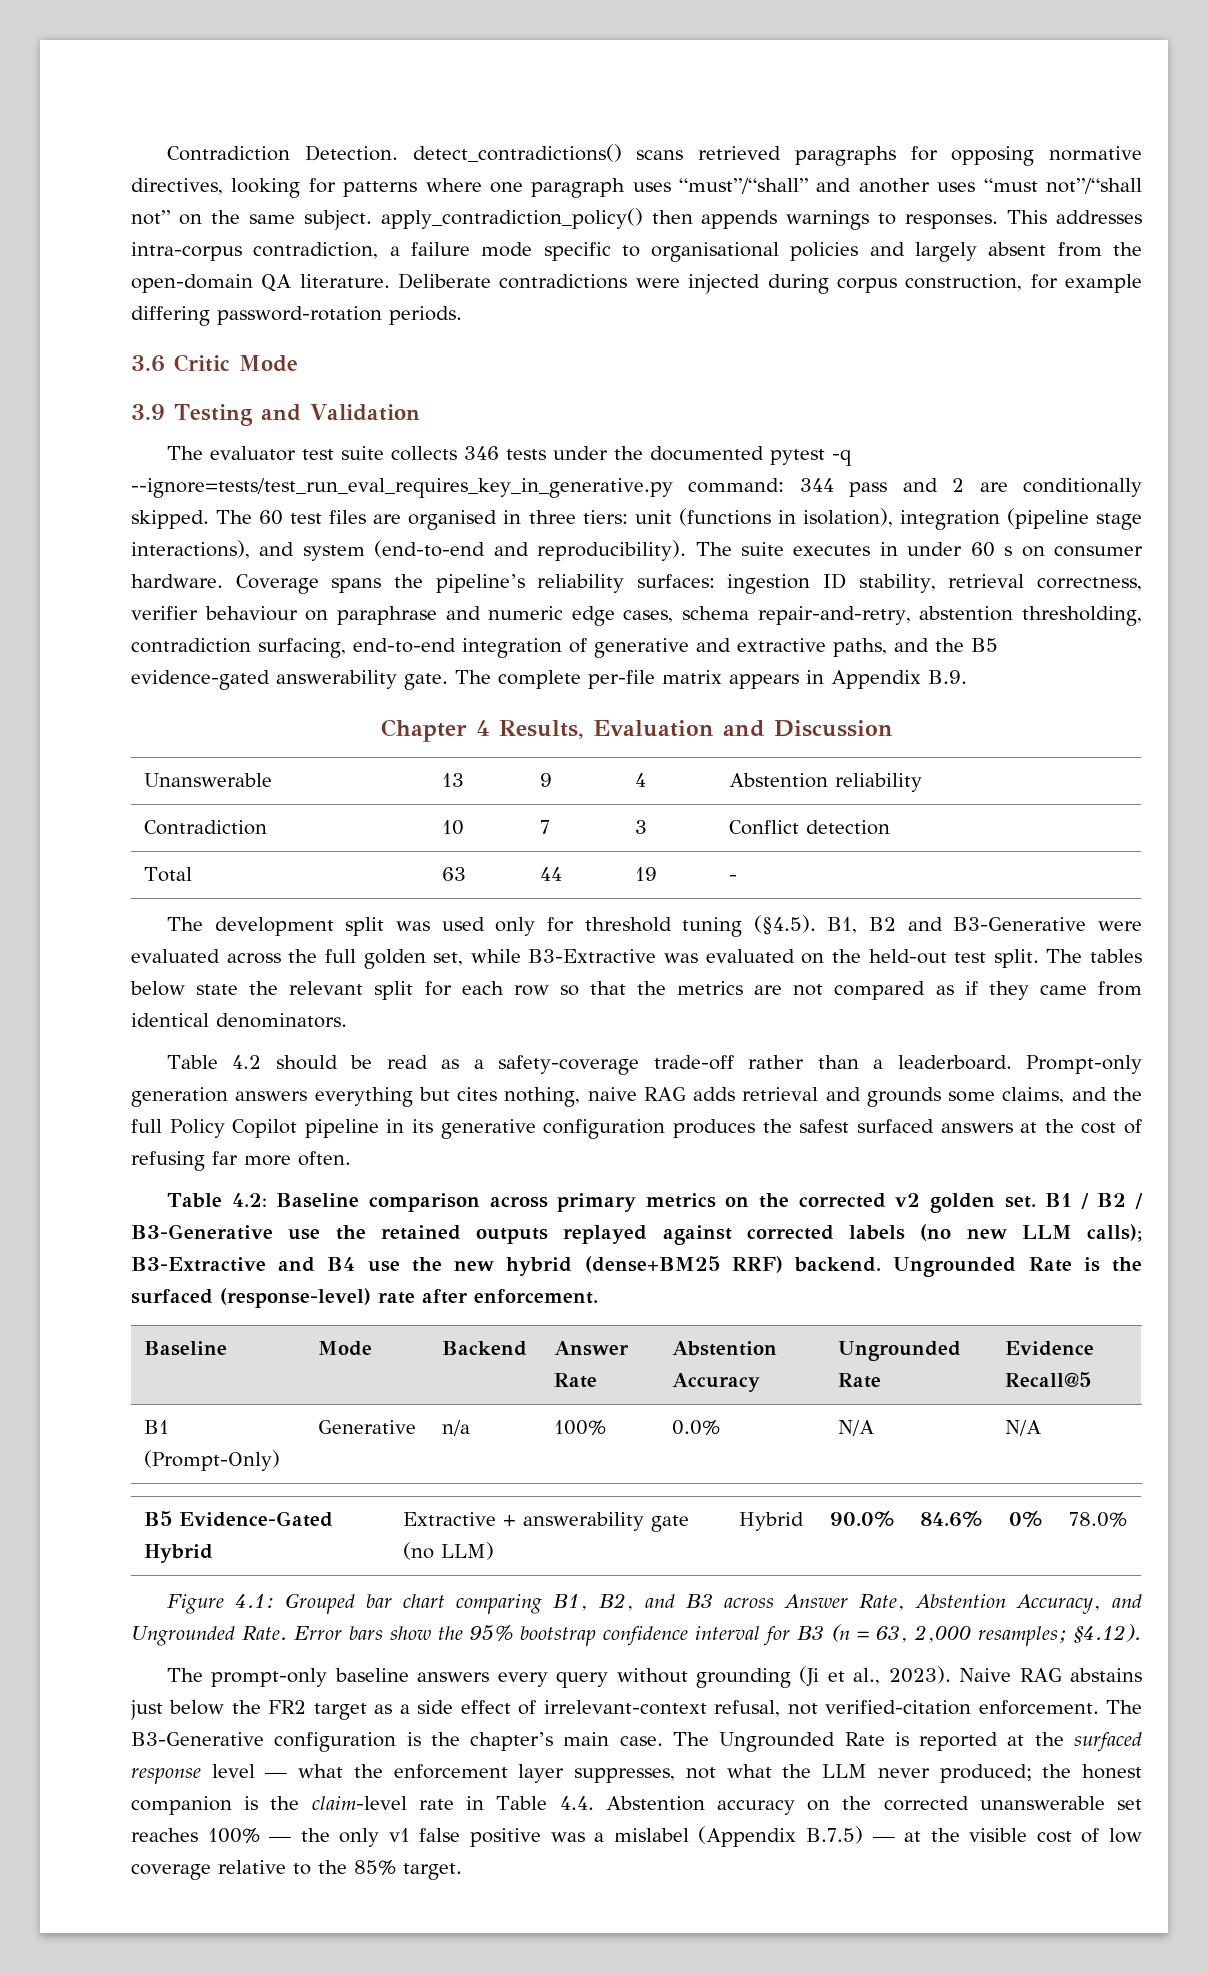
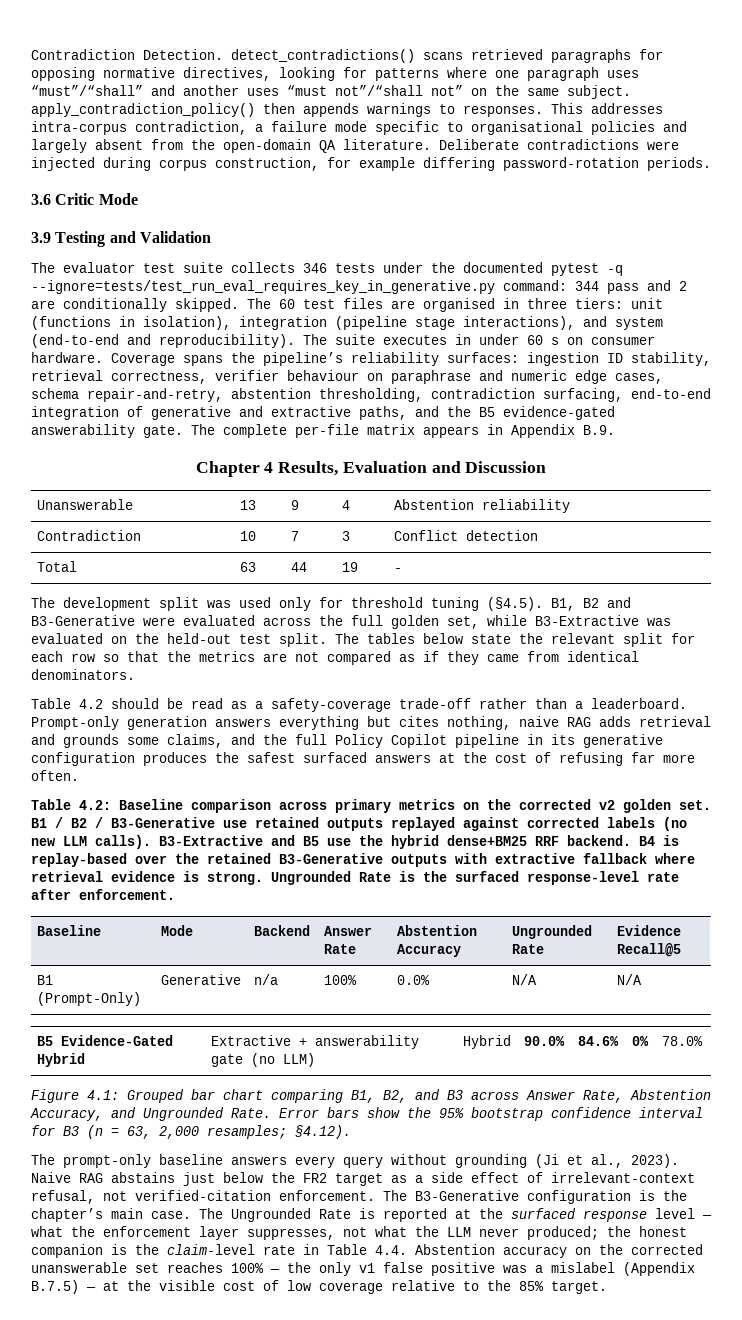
[335,1225,366,1240] the -> (247, 824) none
[1087,1224,1142,1242] calls); -> [95,835,151,849] calls).
[327,1256,882,1276] B4 use the new hybrid (dense+BM25 RRF) backend. -> [303,835,679,849] [31,853,695,867] [31,871,263,885] B5 use the hybrid dense+BM25 RRF backend. B4 is replay-based over the retained B3-Generative outputs with extractive fallback where retrieval evidence is strong.
[220,1288,371,1308] (response-level) -> [527,871,639,885] response-level

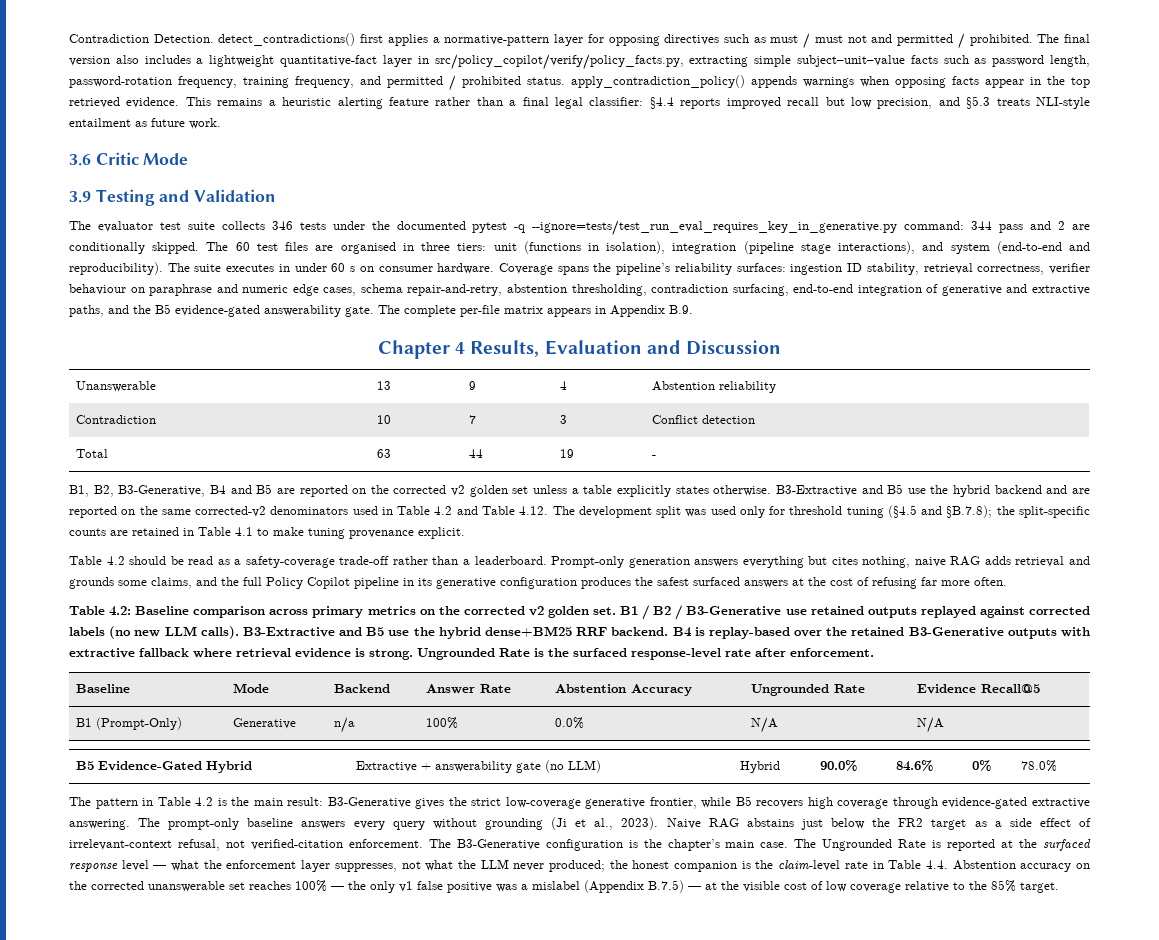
[423,49,663,63] [31,67,639,81] [31,85,631,99] [31,103,663,117] [31,121,687,135] [31,139,679,153] [31,157,711,171] scans retrieved paragraphs for opposing normative directives, looking for patterns where one paragraph uses “must”/“shall” and another uses “must not”/“shall not” on the same subject. apply_contradiction_policy() then appends warnings to responses. This addresses intra-corpus contradiction, a failure mode specific to organisational policies and largely absent from the open-domain QA literature. Deliberate contradictions were injected during corpus construction, for example differing password-rotation periods. -> [360,33,1091,49] [69,54,1090,70] [69,75,1090,91] [69,96,1090,109] [69,118,221,129] first applies a normative-pattern layer for opposing directives such as must / must not and permitted / prohibited. The final version also includes a lightweight quantitative-fact layer in src/policy_copilot/verify/policy_facts.py, extracting simple subject–unit–value facts such as password length, password-rotation frequency, training frequency, and permitted / prohibited status. apply_contradiction_policy() appends warnings when opposing facts appear in the top retrieved evidence. This remains a heuristic alerting feature rather than a final legal classifier: §4.4 reports improved recall but low precision, and §5.3 treats NLI-style entailment as future work.
(403, 570) none -> [69,484,1090,497] [69,506,549,518] B1, B2, B3-Generative, B4 and B5 are reported on the corrected v2 golden set unless a table explicitly states otherwise. B3-Extractive and B5 use the hybrid backend and are reported on the same corrected-v2 denominators used in Table 4.2 and Table 4.12.
[487,597,631,611] [31,615,671,629] [31,633,695,647] [31,651,639,665] [31,669,135,680] (§4.5). B1, B2 and B3-Generative were evaluated across the full golden set, while B3-Extractive was evaluated on the held-out test split. The tables below state the relevant split for each row so that the metrics are not compared as if they came from identical denominators. -> [887,505,1090,518] [69,527,465,539] (§4.5 and §B.7.8); the split-specific counts are retained in Table 4.1 to make tuning provenance explicit.
[31,1089,711,1103] [30,1107,703,1121] [31,1125,351,1139] Figure 4.1: Grouped bar chart comparing B1, B2, and B3 across Answer Rate, Abstention Accuracy, and Ungrounded Rate. Error bars show the 95% bootstrap confidence interval for B3 (n = 63, 2,000 resamples; §4.12). // -> [69,796,1090,809] [69,819,130,830] The pattern in Table 4.2 is the main result: B3-Generative gives the strict low-coverage generative frontier, while B5 recovers high coverage through evidence-gated extractive answering.

